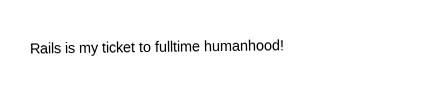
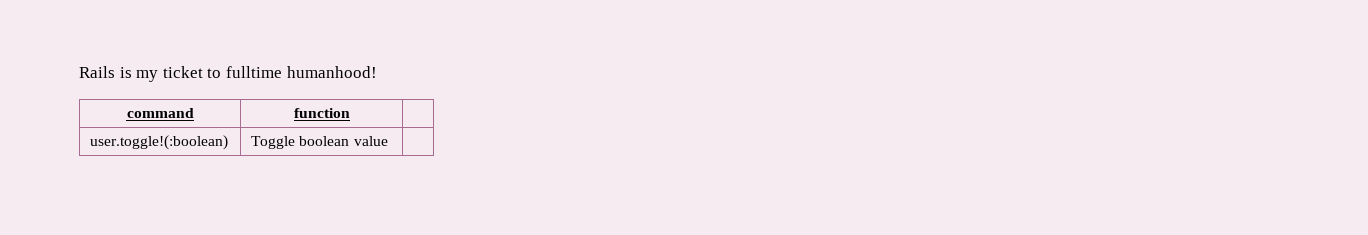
(284, 45) none -> [126,108,194,118] [293,108,350,118] [90,135,229,150] [251,136,388,149] // command | function | // user.toggle!(:boolean) | Toggle boolean value |

